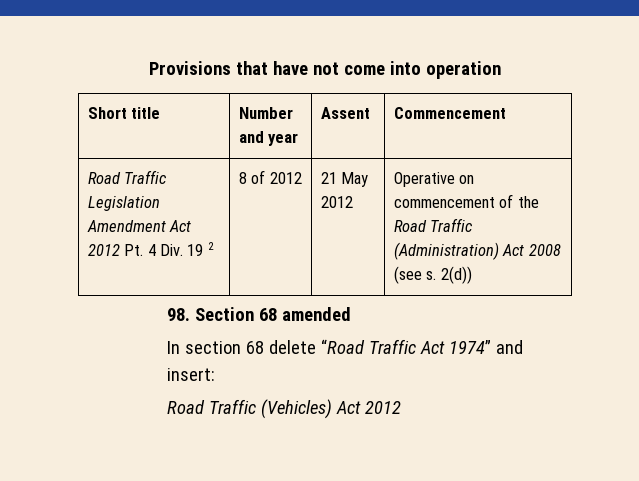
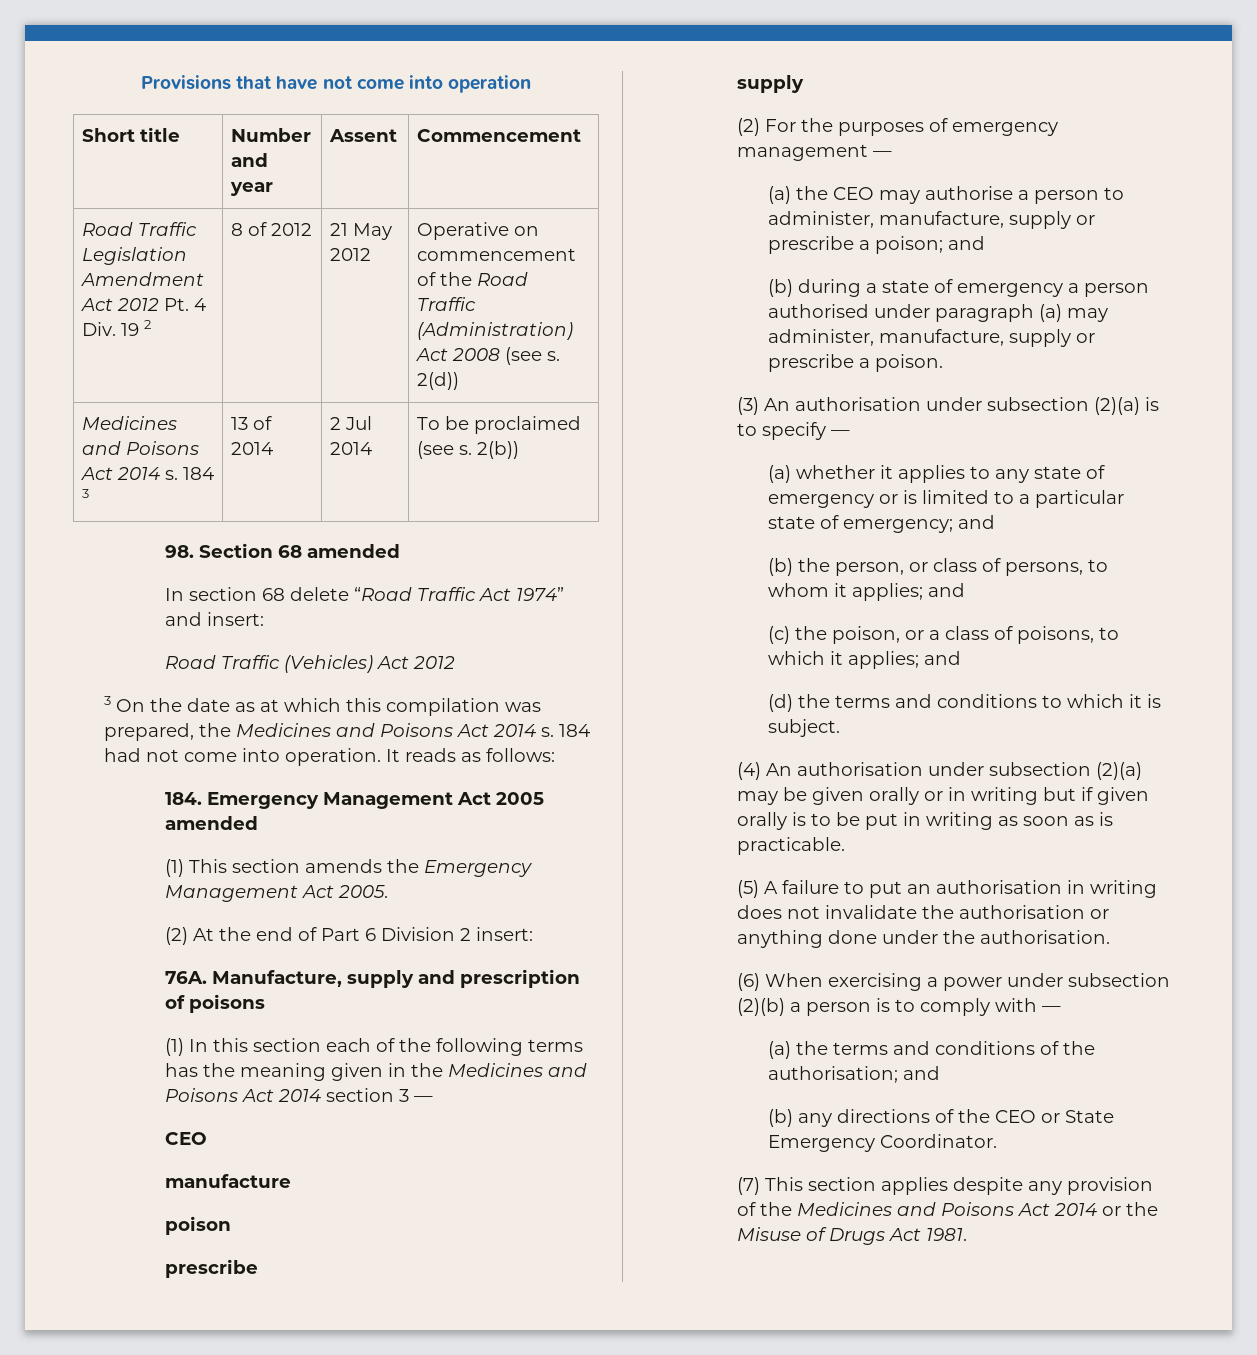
(472, 275) none -> [81,416,177,430] [81,441,199,455] [80,467,214,480] [81,489,89,498] [230,416,272,430] [230,442,273,455] [329,416,372,430] [329,442,372,455] [416,416,581,434] [416,441,519,459] // Medicines and Poisons Act 2014 s. 184 3 | 13 of 2014 | 2 Jul 2014 | To be proclaimed (see s. 2(b))
(401, 407) none -> [103,696,541,716] [103,723,590,741] [103,748,555,766] [164,792,544,809] [164,816,258,830] [164,859,532,877] [164,885,388,902] [164,927,533,945] [164,969,580,988] [164,994,265,1013] [164,1038,583,1056] [164,1063,587,1081] [164,1088,433,1102] [164,1132,207,1145] [164,1174,291,1188] [164,1216,231,1235] [164,1259,258,1278] [736,75,804,93] [736,118,1058,136] [736,144,892,161] [767,186,1124,204] [767,211,1095,229] [767,236,985,254] [767,279,1149,297] [767,304,1108,322] [767,329,1095,347] [767,354,943,372] [736,397,1159,415] [736,422,850,440] [767,465,1105,483] [767,490,1124,508] [767,515,995,533] [767,558,1108,576] [767,583,965,601] [767,626,1119,644] [767,651,961,669] [767,694,1161,712] [767,719,840,737] [736,762,1142,780] [736,787,1149,805] [736,812,1113,830] [736,837,845,855] [736,880,1157,898] [736,905,1109,919] [736,930,1110,948] [736,973,1170,991] [736,998,1061,1016] [767,1041,1095,1059] [767,1066,940,1083] [767,1109,1114,1127] [767,1134,997,1152] [736,1177,1153,1195] [736,1202,1158,1216] [736,1227,967,1245] // 3 On the date as at which this compilation was prepared, the Medicines and Poisons Act 2014 s. 184 had not come into operation. It reads as follows: // 184. Emergency Management Act 2005 amended // (1) This section amends the Emergency Management Act 2005. // (2) At the end of Part 6 Division 2 insert: // 76A. Manufacture, supply and prescription of poisons // (1) In this section each of the following terms has the meaning given in the Medicines and Poisons Act 2014 section 3 — // CEO // manufacture // poison // prescribe // supply // (2) For the purposes of emergency management — // (a) the CEO may authorise a person to administer, manufacture, supply or prescribe a poison; and // (b) during a state of emergency a person authorised under paragraph (a) may administer, manufacture, supply or prescribe a poison. // (3) An authorisation under subsection (2)(a) is to specify — // (a) whether it applies to any state of emergency or is limited to a particular state of emergency; and // (b) the person, or class of persons, to whom it applies; and // (c) the poison, or a class of poisons, to which it applies; and // (d) the terms and conditions to which it is subject. // (4) An authorisation under subsection (2)(a) may be given orally or in writing but if given orally is to be put in writing as soon as is practicable. // (5) A failure to put an authorisation in writing does not invalidate the authorisation or anything done under the authorisation. // (6) When exercising a power under subsection (2)(b) a person is to comply with — // (a) the terms and conditions of the authorisation; and // (b) any directions of the CEO or State Emergency Coordinator. // (7) This section applies despite any provision of the Medicines and Poisons Act 2014 or the Misuse of Drugs Act 1981.

